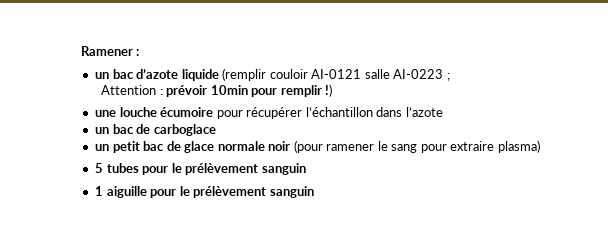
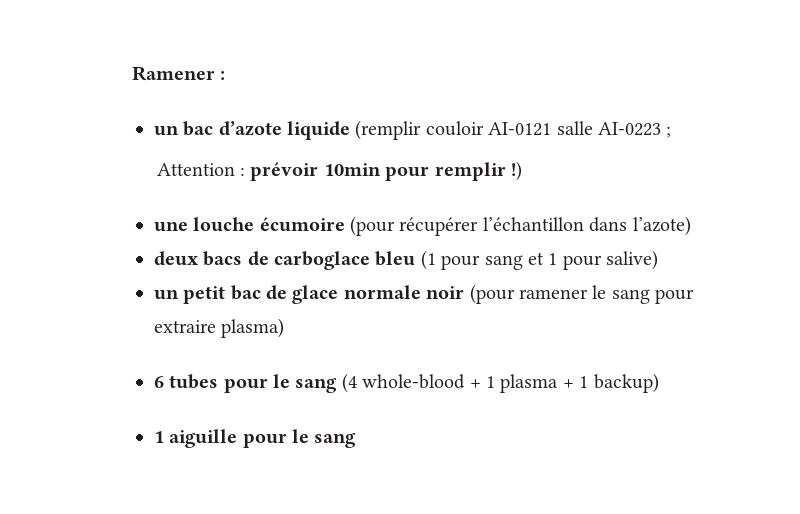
[216,110,243,119] pour -> [349,216,395,236] (pour
[405,107,443,117] [95,124,134,134] l’azote // un bac -> [632,216,691,236] [153,251,243,266] l’azote) // deux bacs
(216, 130) none -> [375,250,659,270] bleu (1 pour sang et 1 pour salive)
[95,163,104,173] 5 -> [153,376,164,388] 6
[185,163,306,175] prélèvement sanguin -> [295,373,659,393] sang (4 whole-blood + 1 plasma + 1 backup)
[193,186,314,198] prélèvement sanguin -> [314,433,357,448] sang

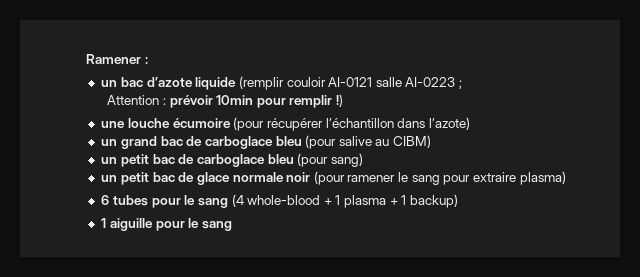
[153,250,659,270] deux bacs de carboglace bleu (1 pour sang et 1 pour salive) -> [101,135,432,149] [101,153,363,167] un grand bac de carboglace bleu (pour salive au CIBM) // un petit bac de carboglace bleu (pour sang)

